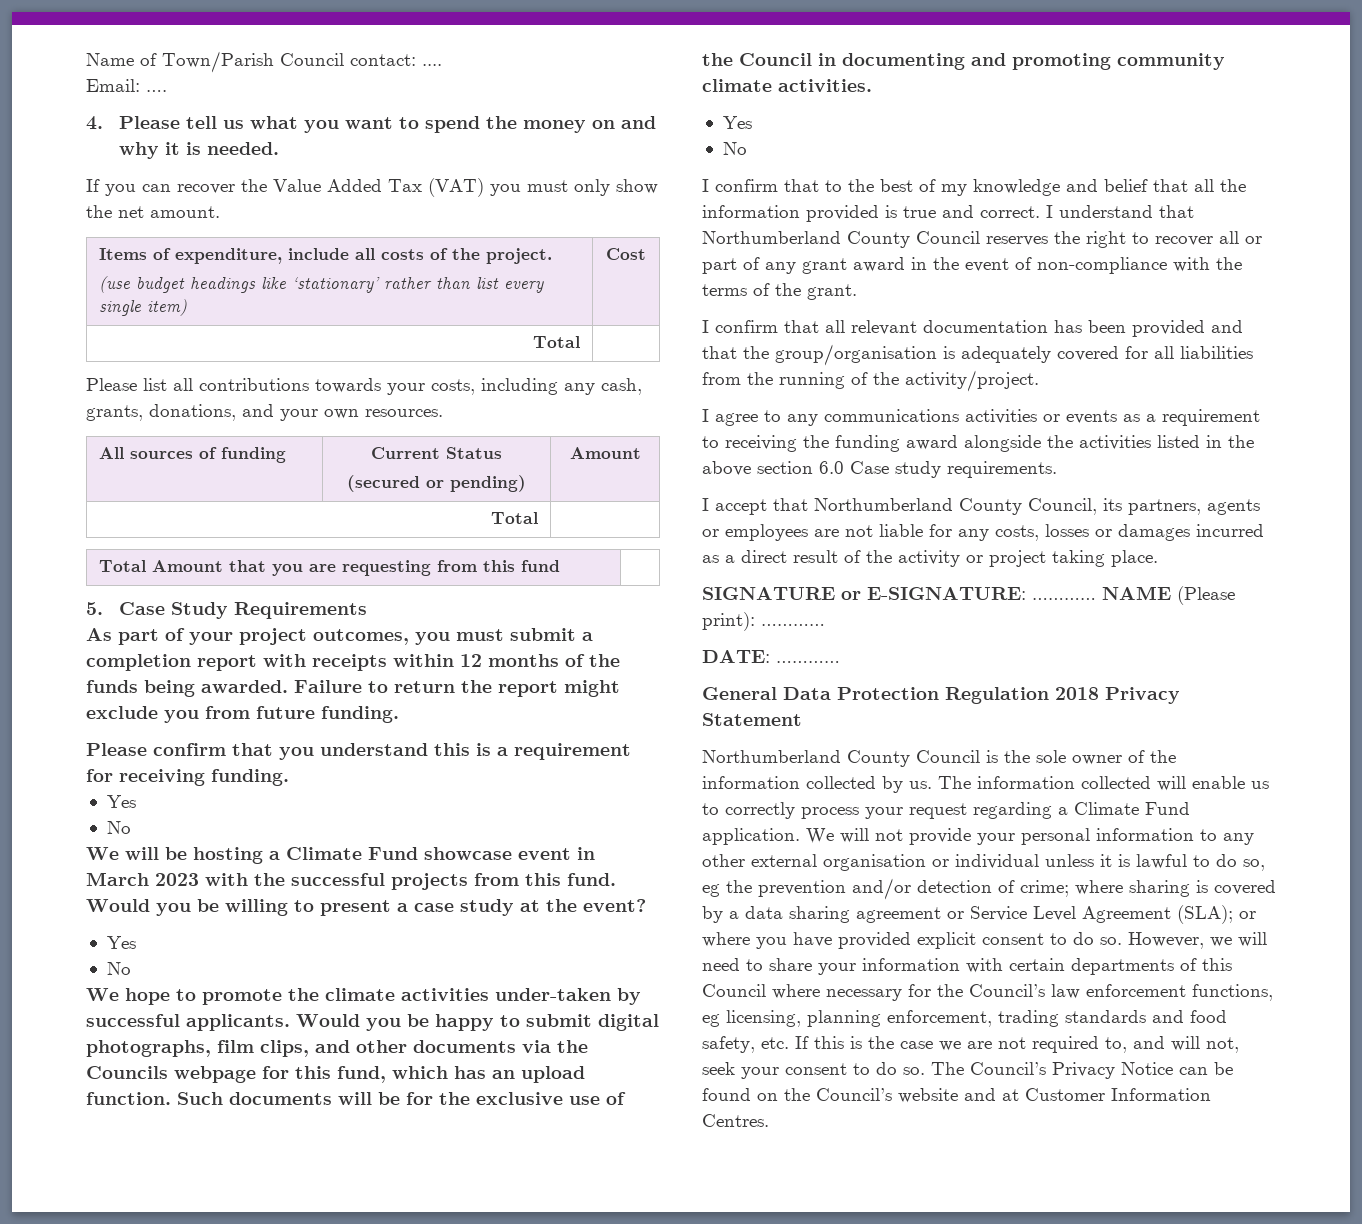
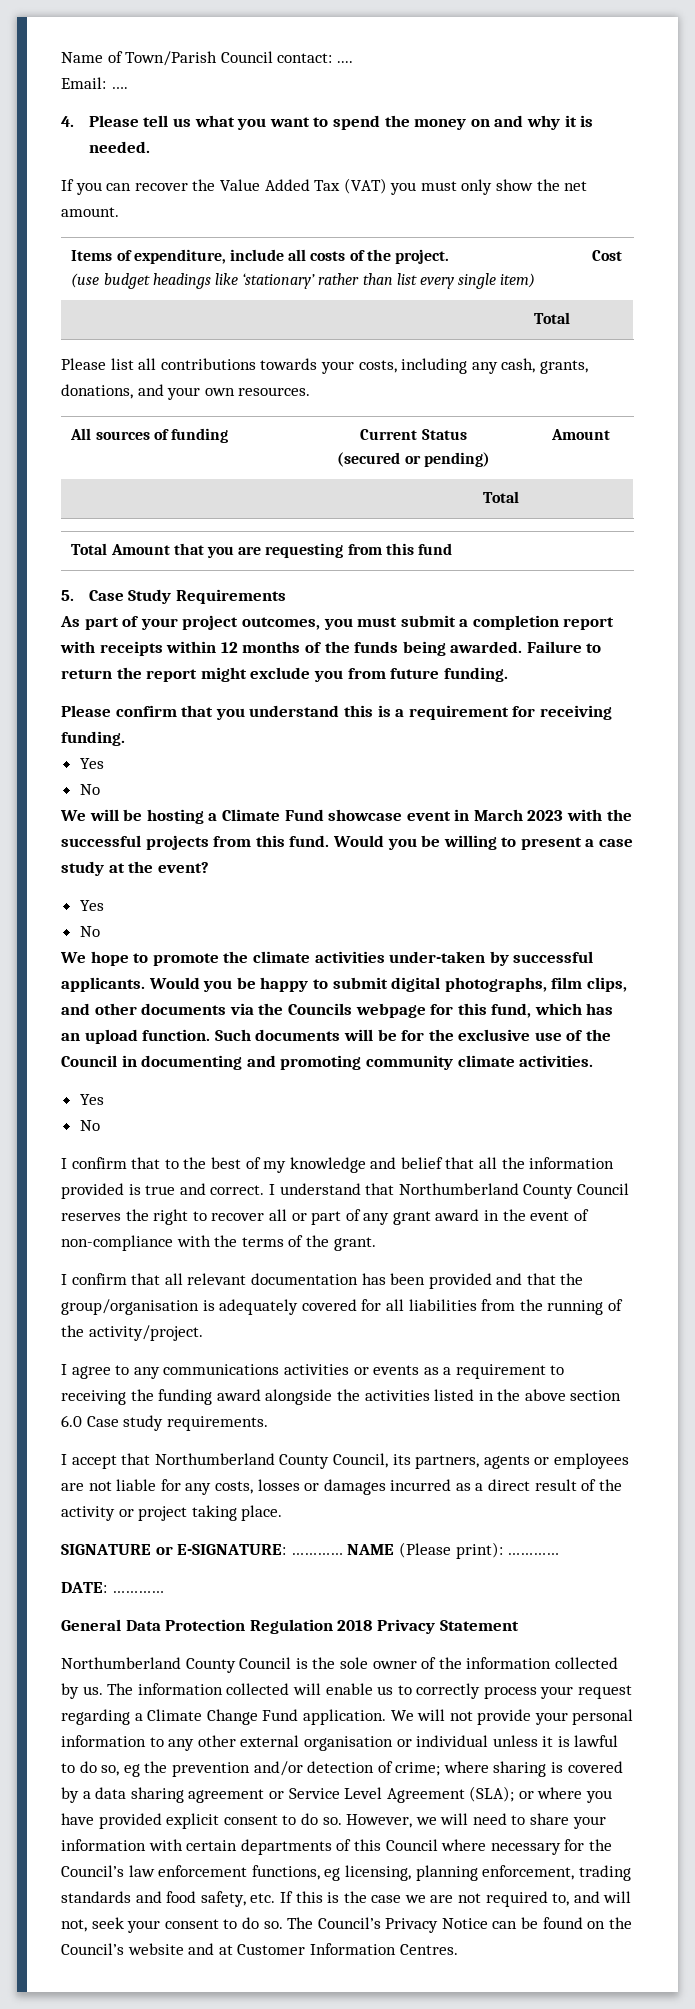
(1139, 808) none -> [206,1709,258,1725] Change

